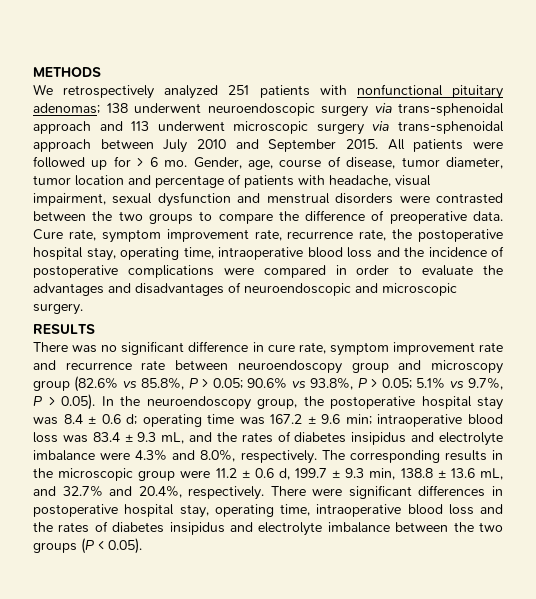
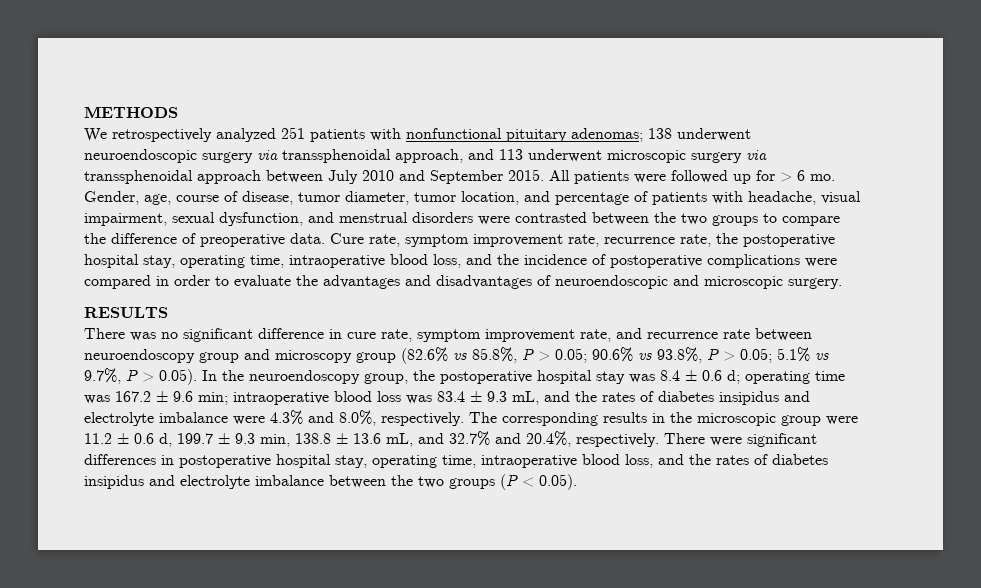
[398,103,504,116] [33,121,91,134] trans-sphenoidal approach -> [282,149,463,163] transsphenoidal approach,
[398,121,504,134] trans-sphenoidal -> [84,170,193,184] transsphenoidal
[75,175,124,186] location -> [461,191,519,205] location,
[157,192,231,207] dysfunction -> [219,212,303,226] dysfunction,
[347,247,372,258] loss -> [433,254,461,268] loss,
[479,342,504,352] rate -> [580,329,611,342] rate,
[448,504,474,515] loss -> [625,454,653,468] loss,

